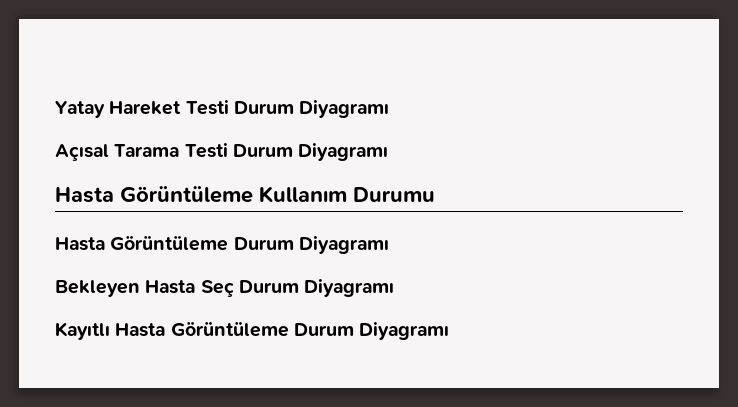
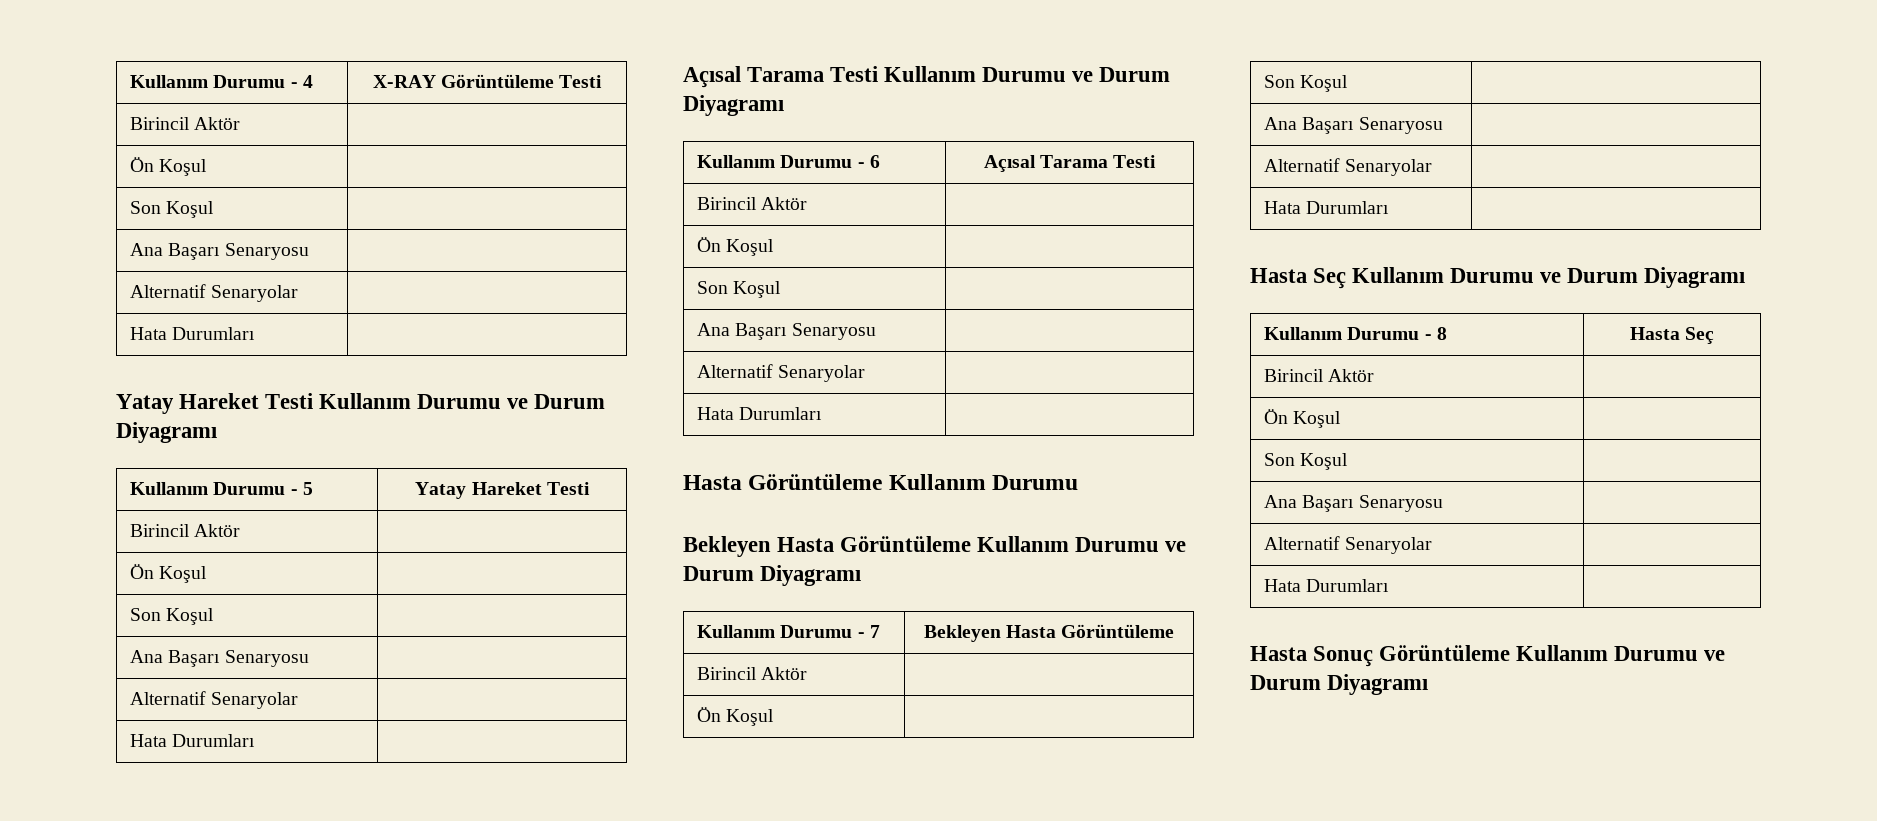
[55,100,390,118] [55,143,389,161] Yatay Hareket Testi Durum Diyagramı // Açısal Tarama Testi Durum Diyagramı -> [130,75,314,88] [372,74,603,88] [130,117,241,130] [130,157,208,176] [130,201,215,218] [130,243,309,260] [130,284,299,302] [130,327,256,340] [116,393,606,414] [116,422,217,443] [130,482,314,495] [415,482,590,499] [130,524,241,537] [130,564,208,583] [130,608,215,625] [130,650,309,667] [130,691,299,709] [130,734,256,747] [683,66,1171,88] [683,95,784,116] [697,155,881,168] [983,155,1157,172] [697,197,808,210] [697,237,775,256] [697,281,782,298] [697,323,876,340] [697,364,866,382] [697,407,823,420] Kullanım Durumu - 4 | X-RAY Görüntüleme Testi // Birincil Aktör | // Ön Koşul | // Son Koşul | // Ana Başarı Senaryosu | // Alternatif Senaryolar | // Hata Durumları | // Yatay Hareket Testi Kullanım Durumu ve Durum Diyagramı // Kullanım Durumu - 5 | Yatay Hareket Testi // Birincil Aktör | // Ön Koşul | // Son Koşul | // Ana Başarı Senaryosu | // Alternatif Senaryolar | // Hata Durumları | // Açısal Tarama Testi Kullanım Durumu ve Durum Diyagramı // Kullanım Durumu - 6 | Açısal Tarama Testi // Birincil Aktör | // Ön Koşul | // Son Koşul | // Ana Başarı Senaryosu | // Alternatif Senaryolar | // Hata Durumları |
[55,236,389,254] [55,279,395,297] [55,322,289,340] Hasta Görüntüleme Durum Diyagramı // Bekleyen Hasta Seç Durum Diyagramı // Kayıtlı Hasta Görüntüleme -> [683,536,1187,557] [683,565,862,586] [697,625,881,638] [923,624,1175,642] [697,667,808,680] [697,707,775,726] [1264,75,1349,92] [1264,117,1443,134] [1264,158,1433,176] [1264,201,1390,214] [1250,267,1746,289] [1264,327,1448,340] [1629,327,1715,344] [1264,369,1375,382] [1264,409,1342,428] [1264,453,1349,470] [1264,495,1443,512] [1264,536,1433,554] [1264,579,1390,592] [1250,645,1726,667] Bekleyen Hasta Görüntüleme Kullanım Durumu ve Durum Diyagramı // Kullanım Durumu - 7 | Bekleyen Hasta Görüntüleme // Birincil Aktör | // Ön Koşul | // Son Koşul | // Ana Başarı Senaryosu | // Alternatif Senaryolar | // Hata Durumları | // Hasta Seç Kullanım Durumu ve Durum Diyagramı // Kullanım Durumu - 8 | Hasta Seç // Birincil Aktör | // Ön Koşul | // Son Koşul | // Ana Başarı Senaryosu | // Alternatif Senaryolar | // Hata Durumları | // Hasta Sonuç Görüntüleme Kullanım Durumu ve

